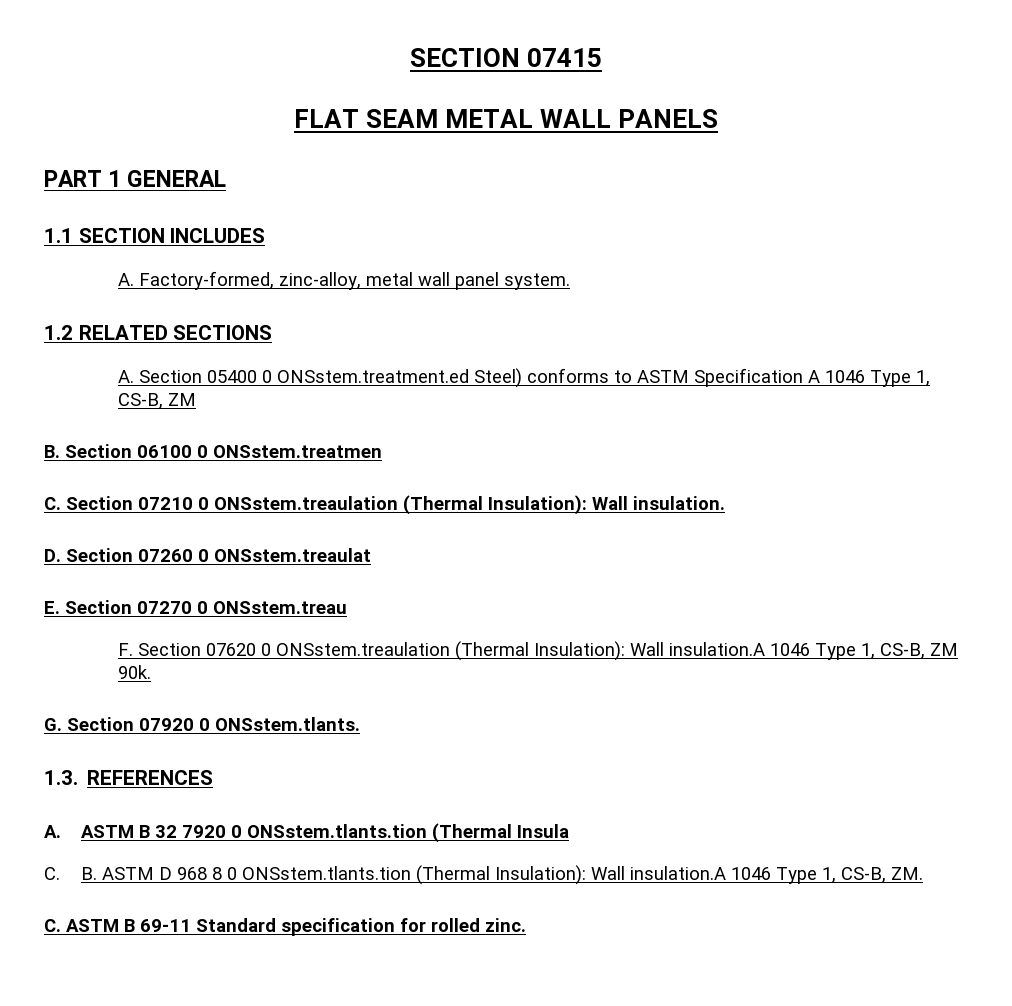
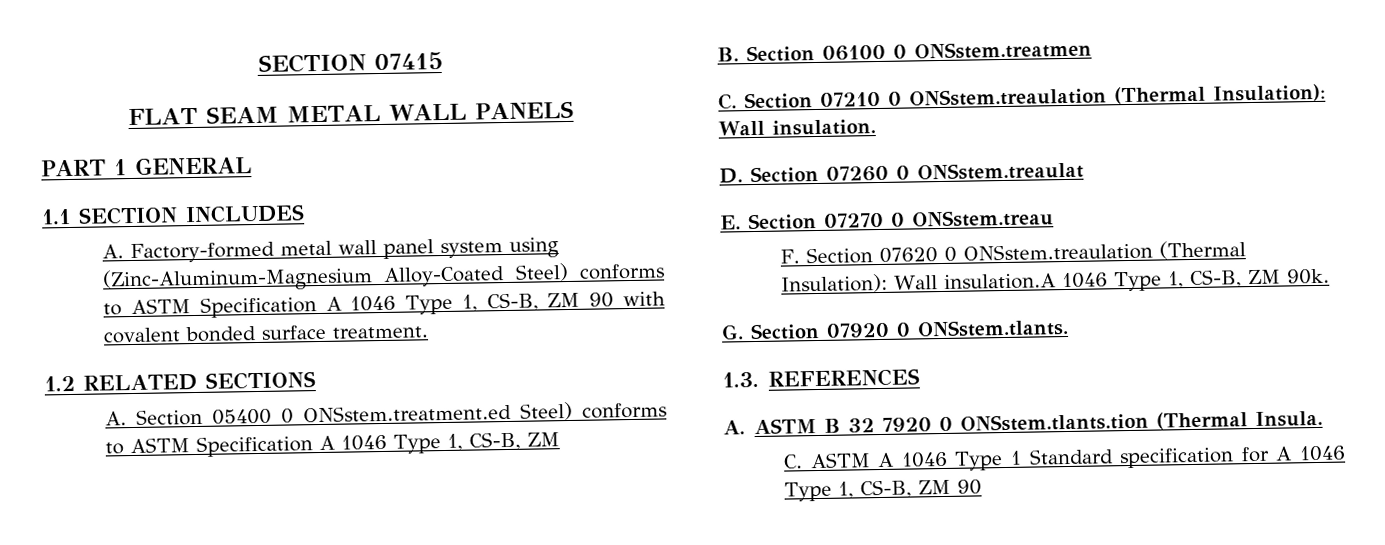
[138,271,361,290] Factory-formed, zinc-alloy, -> [130,241,276,264] Factory-formed
[503,273,570,290] system. -> [440,237,560,259] [102,263,665,293] [103,291,667,318] [103,324,430,344] system using (Zinc-Aluminum-Magnesium Alloy-Coated Steel) conforms to ASTM Specification A 1046 Type 1, CS-B, ZM 90 with covalent bonded surface treatment.
[516,824,569,838] [44,865,923,885] [44,918,526,936] Insula // C. B. ASTM D 968 8 0 ONSstem.tlants.tion (Thermal Insulation): Wall insulation.A 1046 Type 1, CS-B, ZM. // C. ASTM B 69-11 Standard specification for rolled zinc. -> [1255,410,1324,427] [783,445,1346,471] [784,479,983,502] Insula. // C. ASTM A 1046 Type 1 Standard specification for A 1046 Type 1, CS-B, ZM 90

